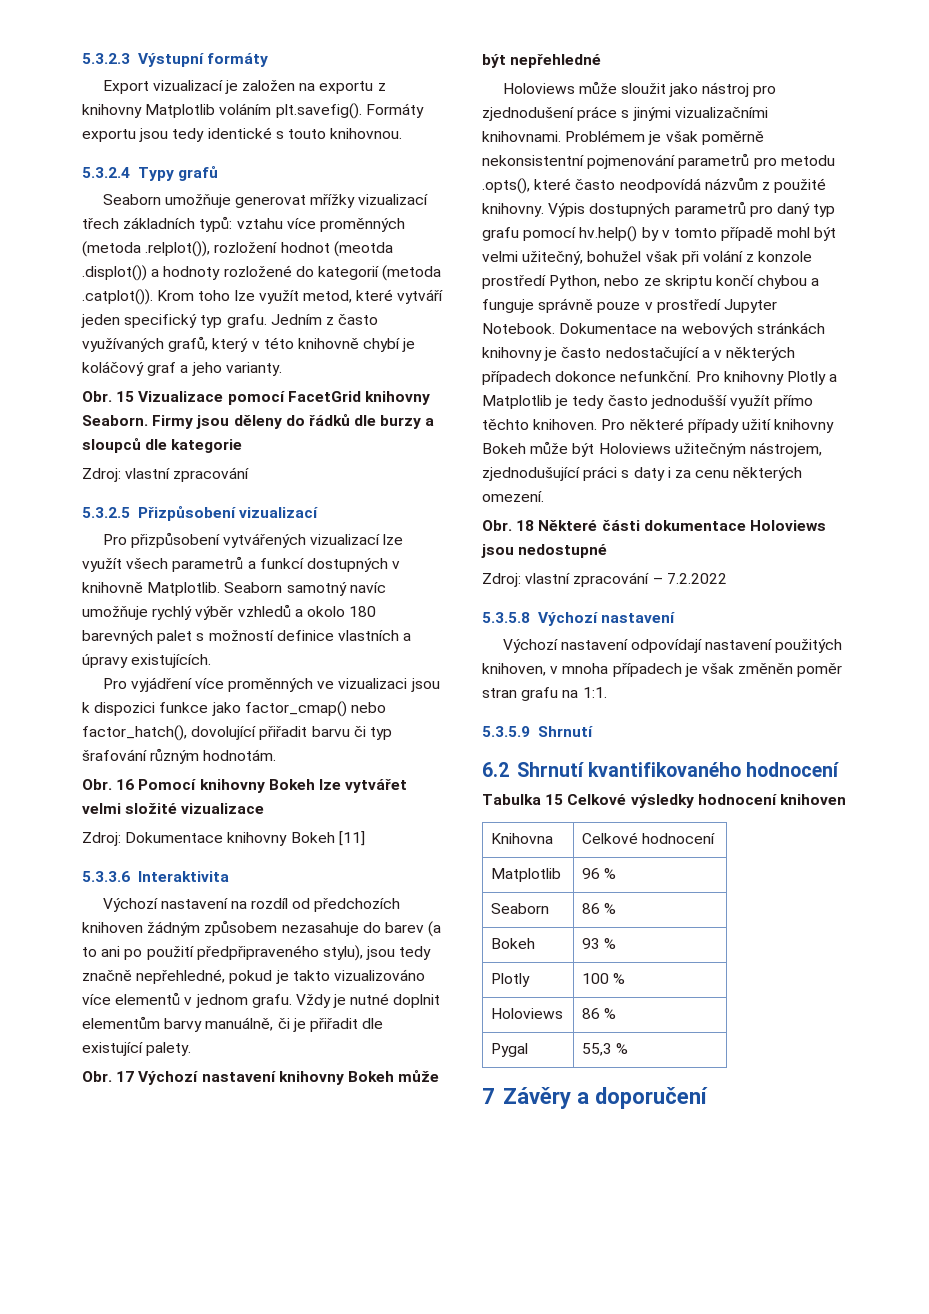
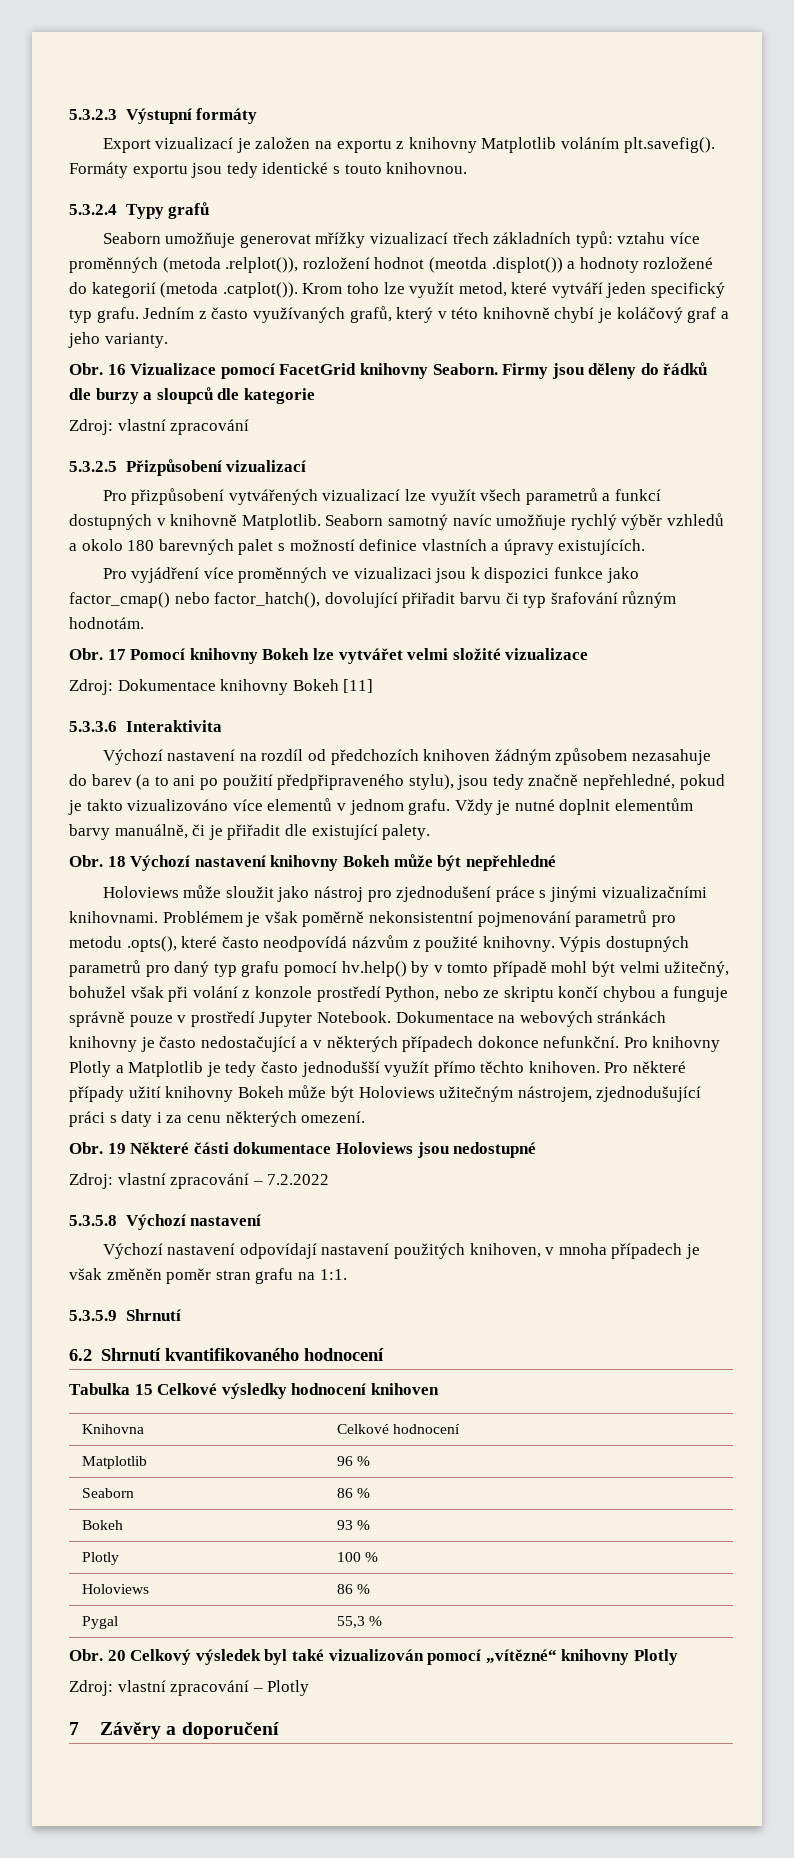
[116,391,135,402] 15 -> [107,364,126,375] 16
[116,779,135,790] 16 -> [107,649,126,660] 17
[116,1071,135,1082] 17 -> [107,856,126,867] 18
[516,520,535,531] 18 -> [107,1143,126,1154] 19
(629, 1048) none -> [69,1649,678,1665] [69,1680,310,1696] // Obr. 20 Celkový výsledek byl také vizualizován pomocí „vítězné“ knihovny Plotly // Zdroj: vlastní zpracování – Plotly

